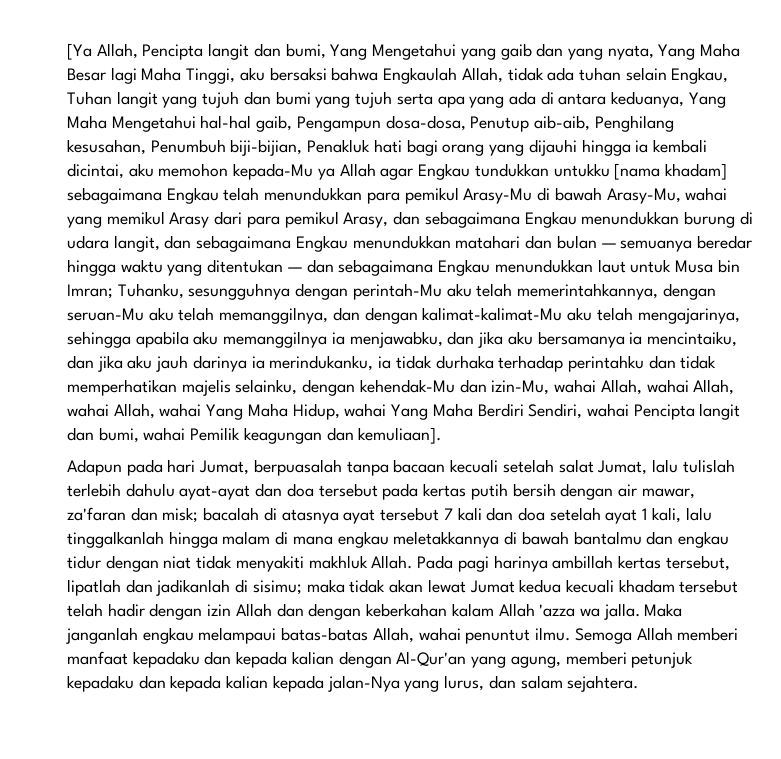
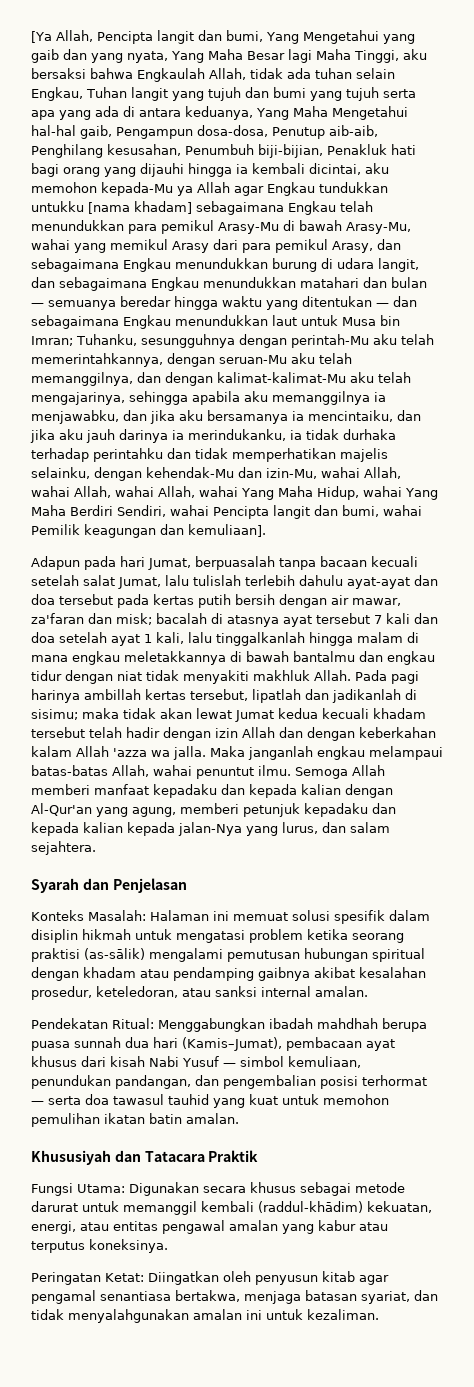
(639, 683) none -> [31,878,187,893] [31,910,430,924] [31,929,404,943] [31,948,425,962] [31,967,426,981] [31,986,368,1000] [31,1018,427,1032] [31,1037,395,1051] [31,1056,361,1068] [31,1075,427,1089] [31,1094,389,1108] [31,1113,239,1127] [31,1150,259,1165] [31,1182,405,1196] [31,1201,432,1215] [31,1220,388,1234] [31,1239,168,1253] [31,1271,389,1285] [31,1290,438,1304] [31,1309,379,1323] // Syarah dan Penjelasan // Konteks Masalah: Halaman ini memuat solusi spesifik dalam disiplin hikmah untuk mengatasi problem ketika seorang praktisi (as-sālik) mengalami pemutusan hubungan spiritual dengan khadam atau pendamping gaibnya akibat kesalahan prosedur, keteledoran, atau sanksi internal amalan. // Pendekatan Ritual: Menggabungkan ibadah mahdhah berupa puasa sunnah dua hari (Kamis–Jumat), pembacaan ayat khusus dari kisah Nabi Yusuf — simbol kemuliaan, penundukan pandangan, dan pengembalian posisi terhormat — serta doa tawasul tauhid yang kuat untuk memohon pemulihan ikatan batin amalan. // Khususiyah dan Tatacara Praktik // Fungsi Utama: Digunakan secara khusus sebagai metode darurat untuk memanggil kembali (raddul-khādim) kekuatan, energi, atau entitas pengawal amalan yang kabur atau terputus koneksinya. // Peringatan Ketat: Diingatkan oleh penyusun kitab agar pengamal senantiasa bertakwa, menjaga batasan syariat, dan tidak menyalahgunakan amalan ini untuk kezaliman.

